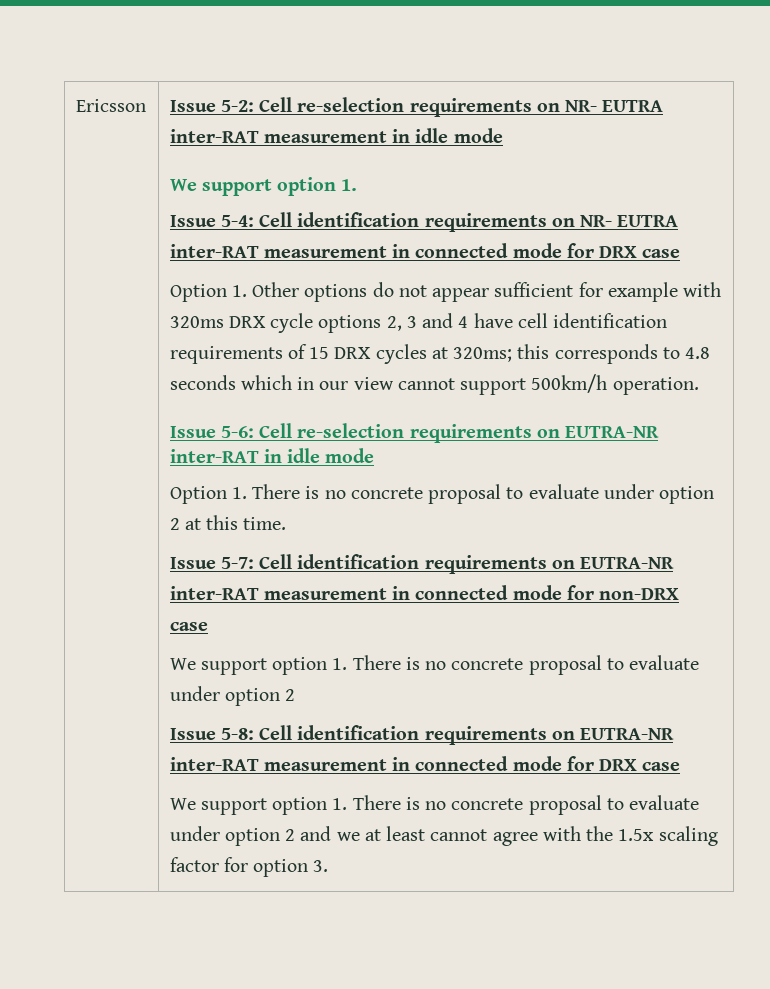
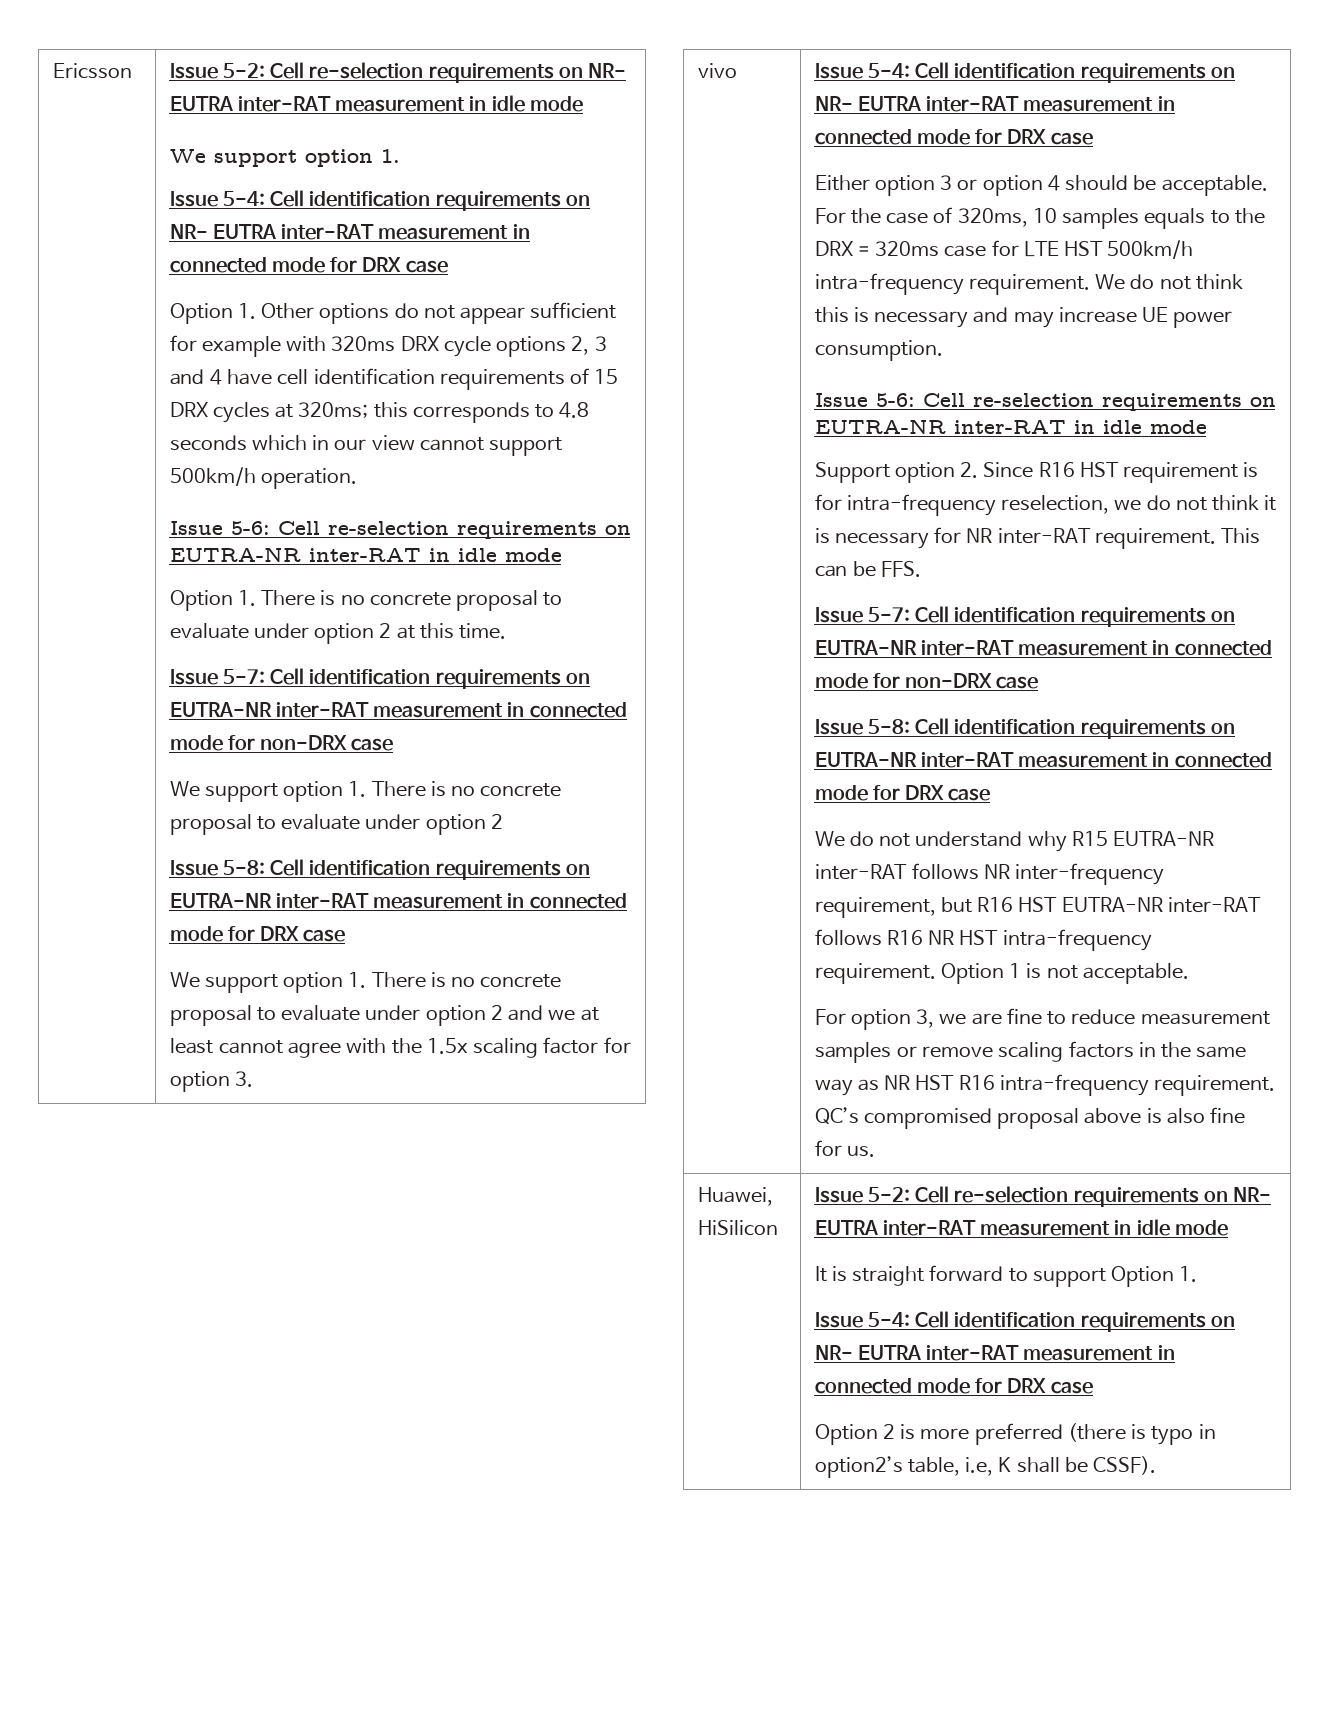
(329, 866) none -> [697,63,737,78] [814,62,1235,83] [814,96,1175,112] [814,129,1093,145] [814,175,1268,196] [814,207,1265,229] [814,240,1194,259] [814,273,1243,295] [814,307,1233,328] [814,340,943,361] [814,393,1276,411] [814,419,1207,434] [814,462,1259,483] [814,494,1277,516] [814,527,1261,549] [814,561,922,577] [814,606,1235,627] [814,640,1272,656] [814,673,1039,689] [814,718,1235,739] [814,752,1272,768] [814,785,991,801] [814,831,1215,852] [814,863,1165,885] [814,897,1261,918] [814,929,1152,951] [814,963,1189,984] [814,1008,1270,1030] [814,1041,1247,1063] [814,1074,1276,1096] [814,1107,1246,1129] [814,1140,875,1157] [697,1187,773,1206] [697,1220,778,1236] [814,1186,1272,1207] [814,1219,1228,1236] [814,1265,1198,1287] [814,1311,1235,1332] [814,1345,1175,1361] [814,1378,1093,1394] [814,1423,1216,1445] [814,1456,1157,1478] // vivo | Issue 5-4: Cell identification requirements on NR- EUTRA inter-RAT measurement in connected mode for DRX case // Either option 3 or option 4 should be acceptable. For the case of 320ms, 10 samples equals to the DRX = 320ms case for LTE HST 500km/h intra-frequency requirement. We do not think this is necessary and may increase UE power consumption. // Issue 5-6: Cell re-selection requirements on EUTRA-NR inter-RAT in idle mode // Support option 2. Since R16 HST requirement is for intra-frequency reselection, we do not think it is necessary for NR inter-RAT requirement. This can be FFS. // Issue 5-7: Cell identification requirements on EUTRA-NR inter-RAT measurement in connected mode for non-DRX case // Issue 5-8: Cell identification requirements on EUTRA-NR inter-RAT measurement in connected mode for DRX case // We do not understand why R15 EUTRA-NR inter-RAT follows NR inter-frequency requirement, but R16 HST EUTRA-NR inter-RAT follows R16 NR HST intra-frequency requirement. Option 1 is not acceptable. // For option 3, we are fine to reduce measurement samples or remove scaling factors in the same way as NR HST R16 intra-frequency requirement. QC’s compromised proposal above is also fine for us. // Huawei, HiSilicon | Issue 5-2: Cell re-selection requirements on NR- EUTRA inter-RAT measurement in idle mode // It is straight forward to support Option 1. // Issue 5-4: Cell identification requirements on NR- EUTRA inter-RAT measurement in connected mode for DRX case // Option 2 is more preferred (there is typo in option2’s table, i.e, K shall be CSSF).

